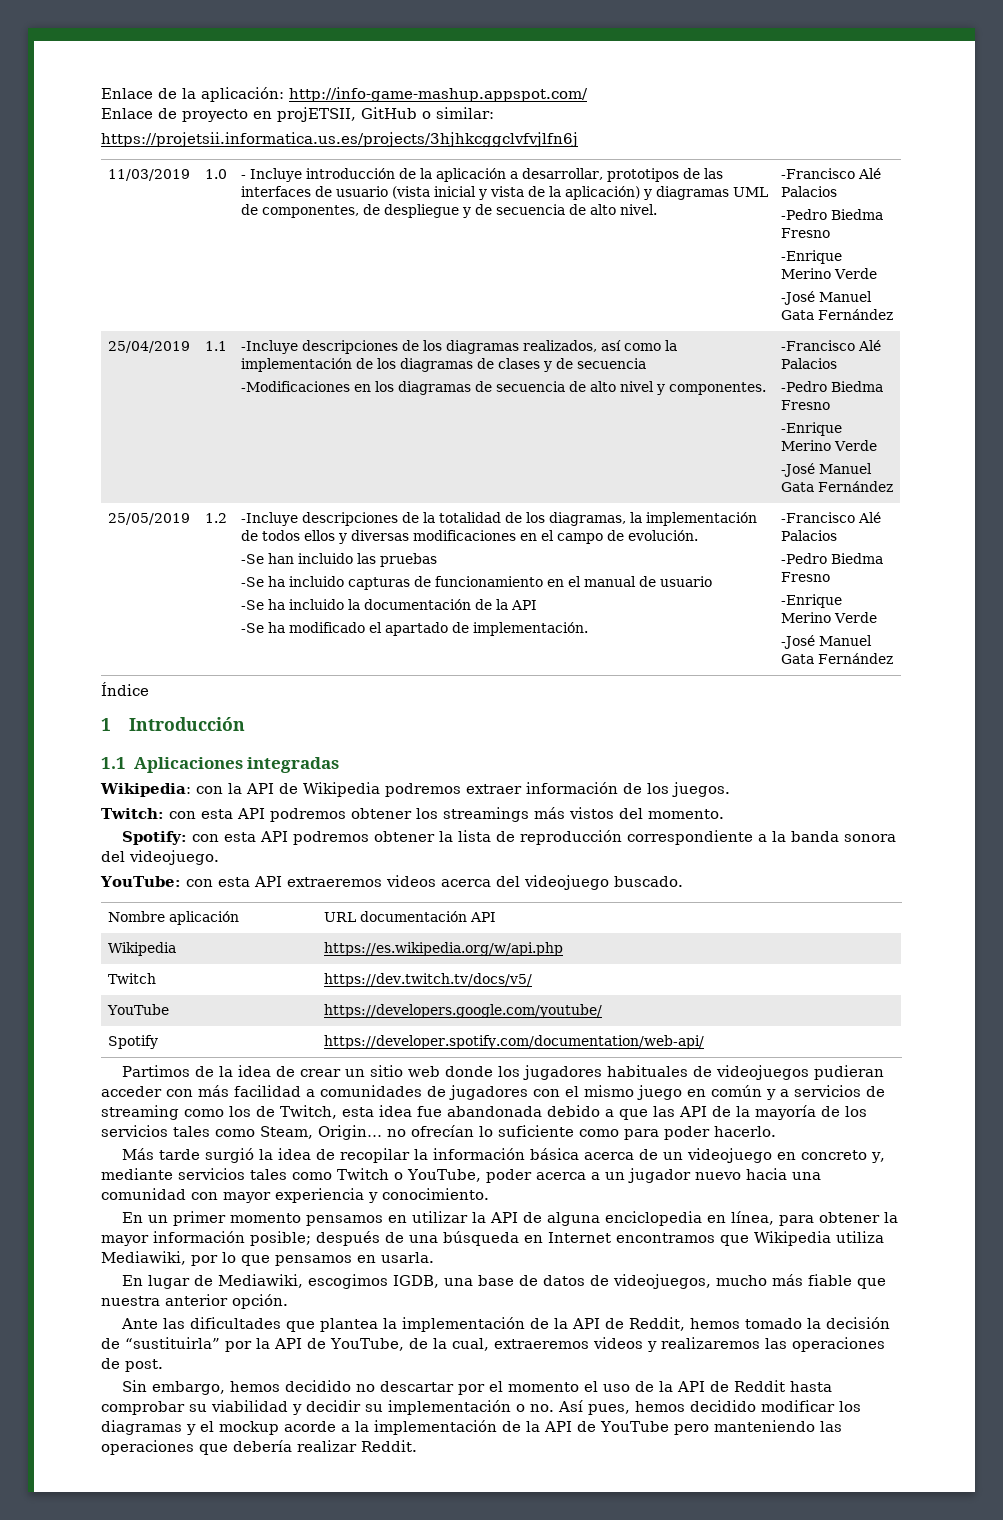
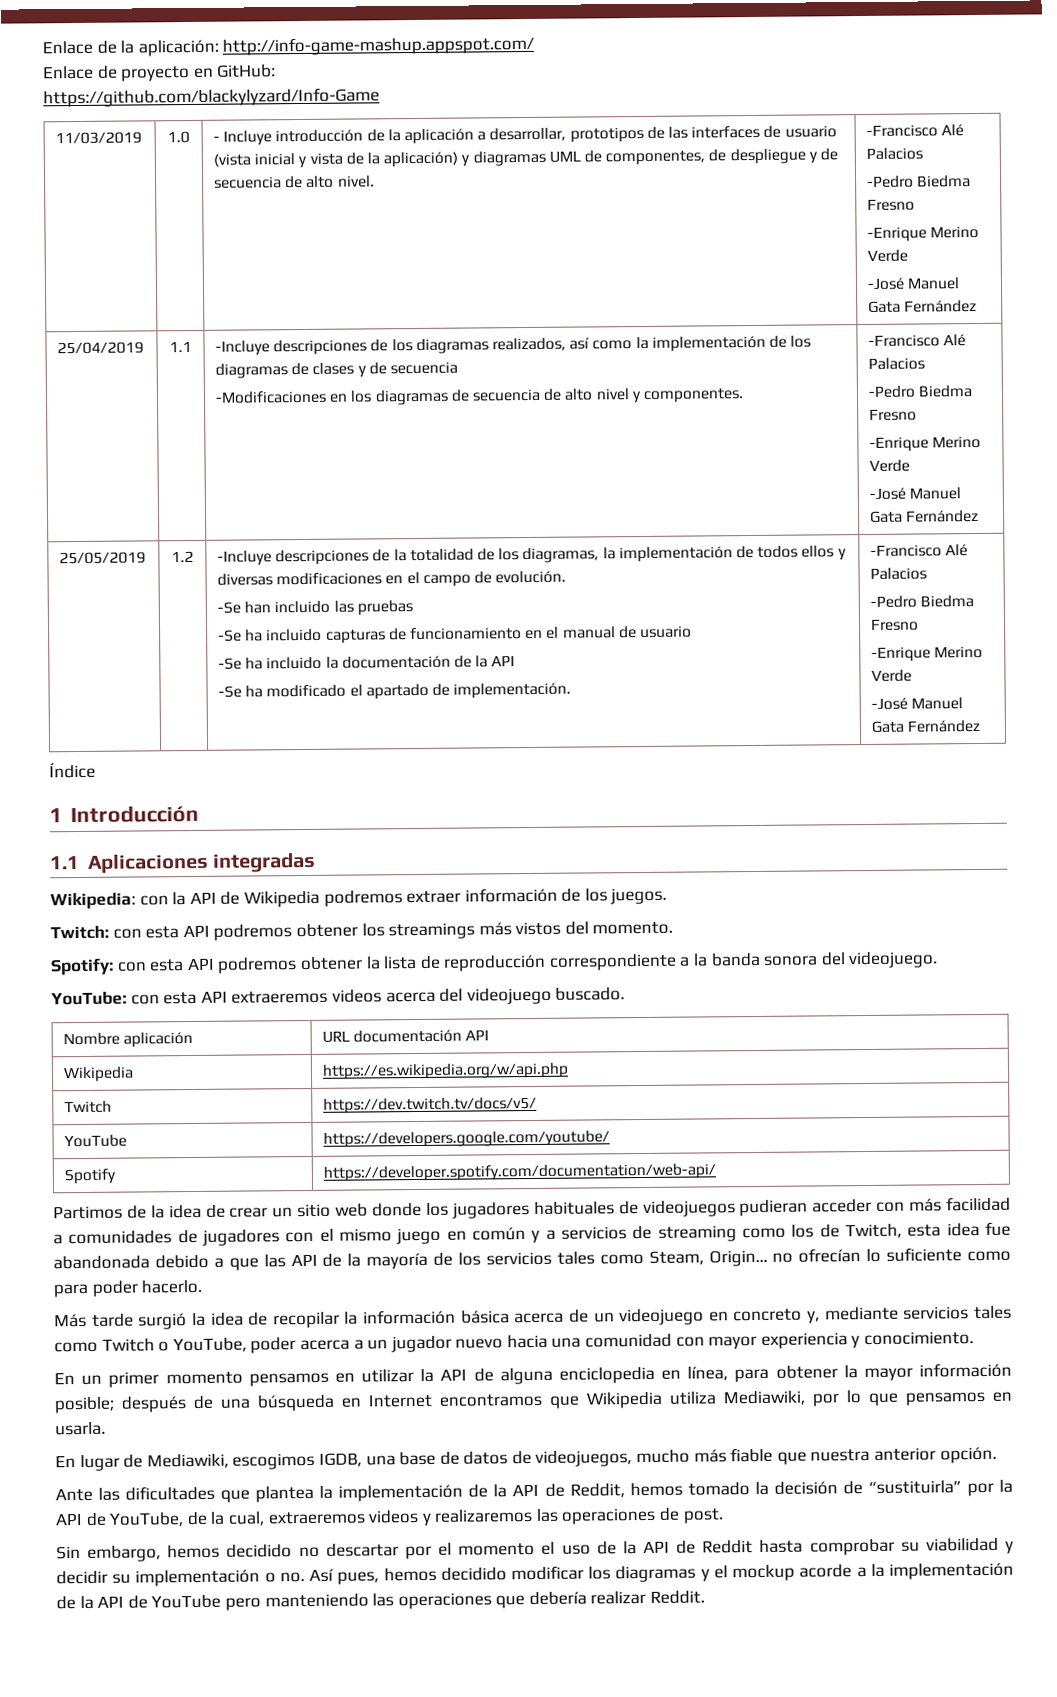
[277,107,494,122] [101,132,578,147] projETSII, GitHub o similar: // https://projetsii.informatica.us.es/projects/3hjhkcggclvfvjlfn6j -> [217,64,277,78] [43,87,380,108] GitHub: // https://github.com/blackylyzard/Info-Game

